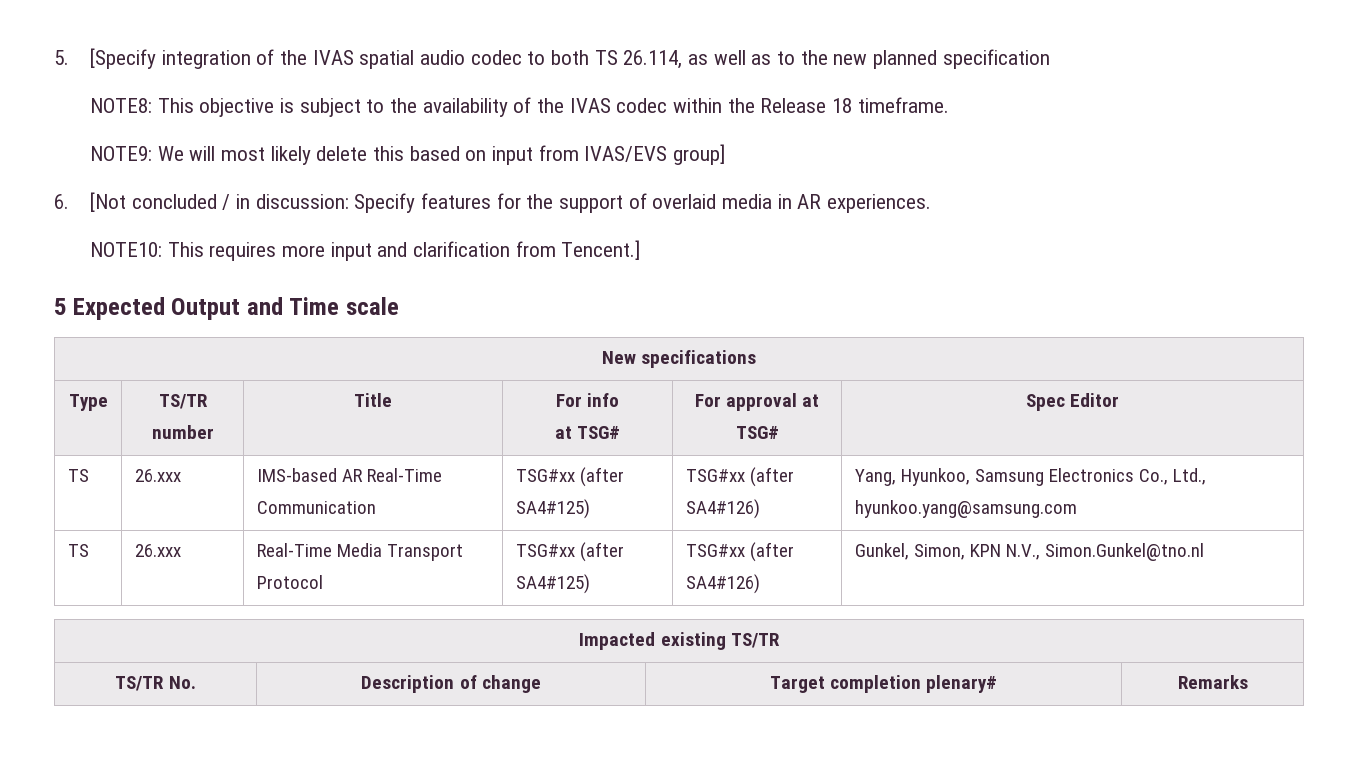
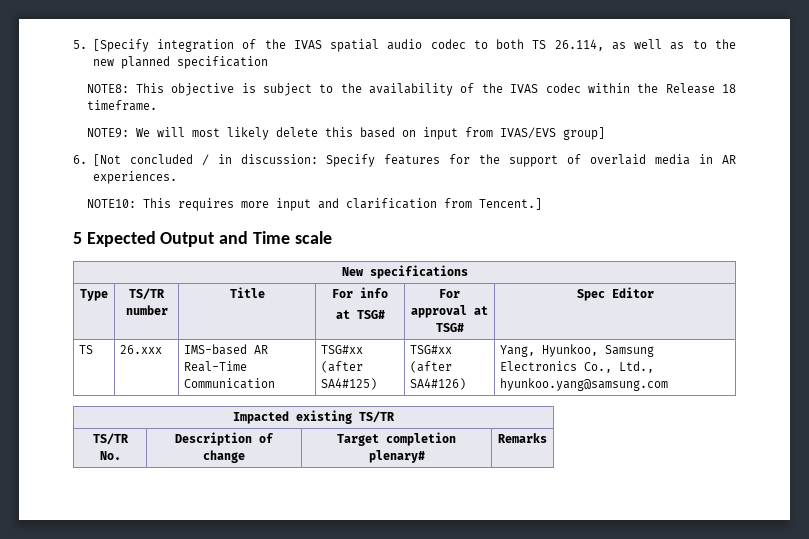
[67,544,89,557] [134,544,181,557] [256,543,463,561] [256,575,323,589] [515,542,624,562] [515,574,590,594] [685,542,794,562] [685,574,760,594] [854,543,1205,561] // TS | 26.xxx | Real-Time Media Transport Protocol | TSG#xx (after SA4#125) | TSG#xx (after SA4#126) | Gunkel, Simon, KPN N.V., Simon.Gunkel@tno.nl -> (669, 384) none

